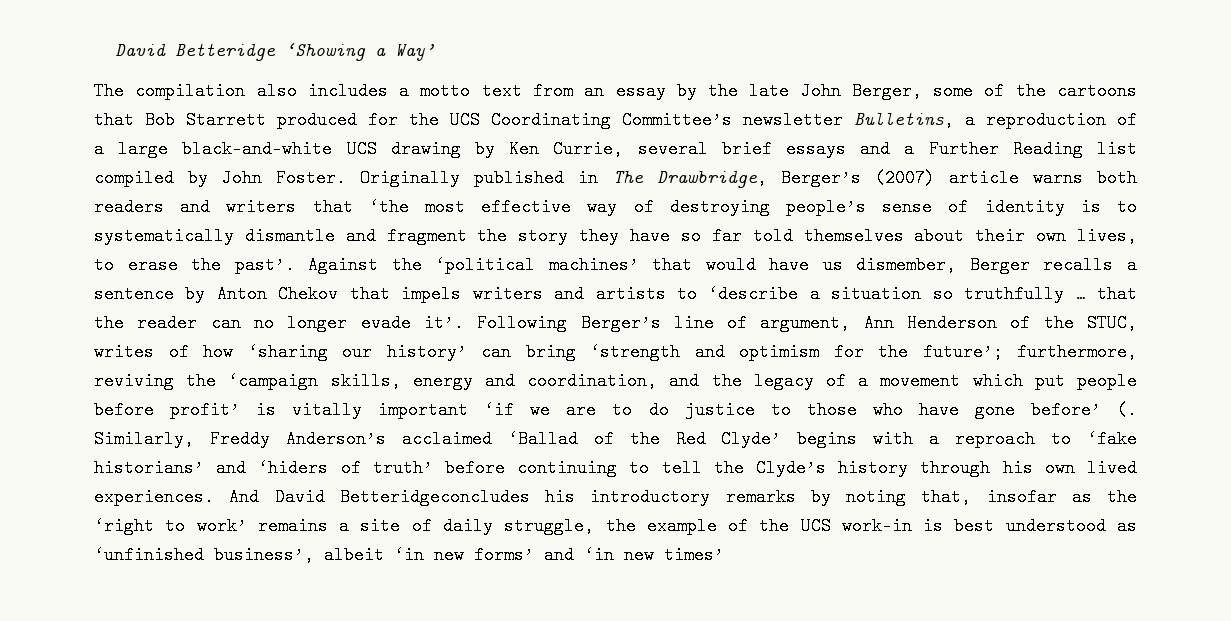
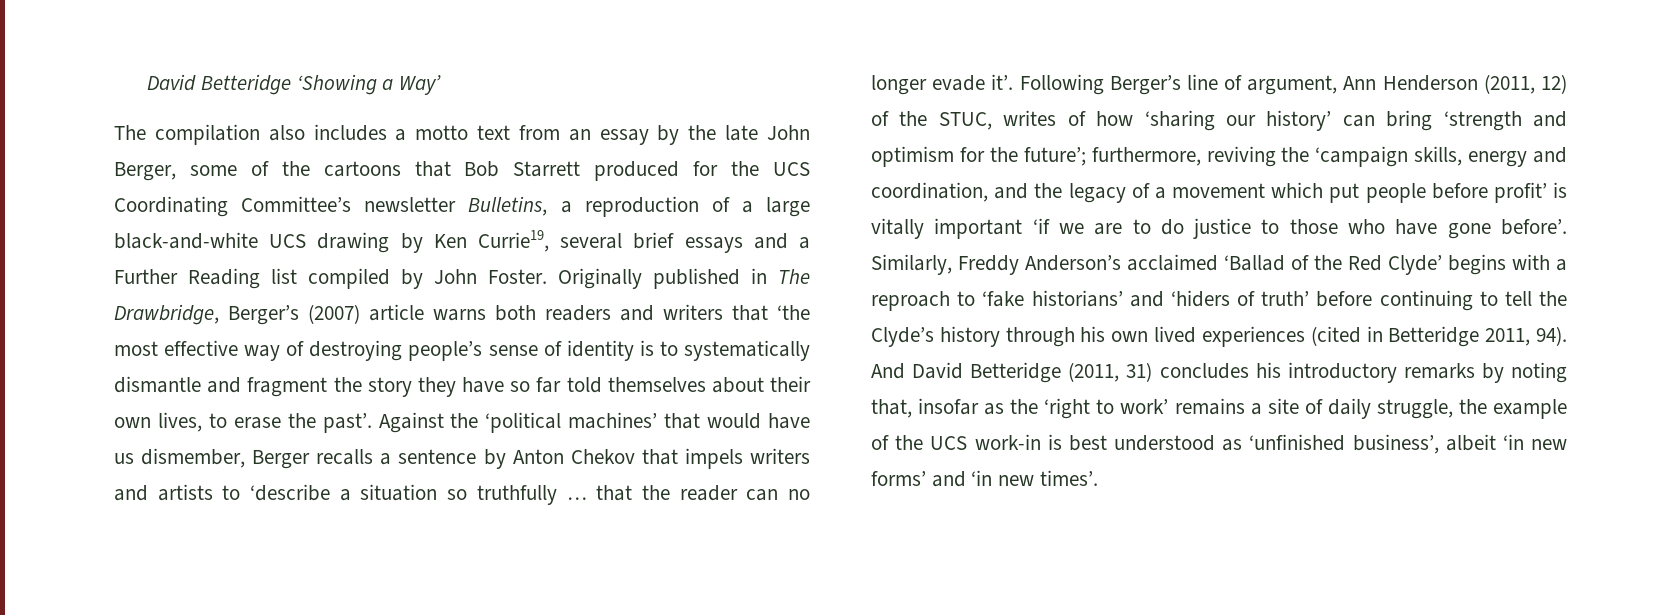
[553,140,624,158] Currie, -> [477,230,549,252] Currie19,
(998, 323) none -> [1483,74,1567,94] (2011, 12)
[1030,401,1137,419] before’ (. -> [1501,219,1567,235] before’.
[94,488,530,506] experiences. And David Betteridgeconcludes -> [1201,326,1567,347] [871,362,1249,383] experiences (cited in Betteridge 2011, 94). And David Betteridge (2011, 31) concludes
[664,546,724,564] times’ -> [1039,470,1098,486] times’.

